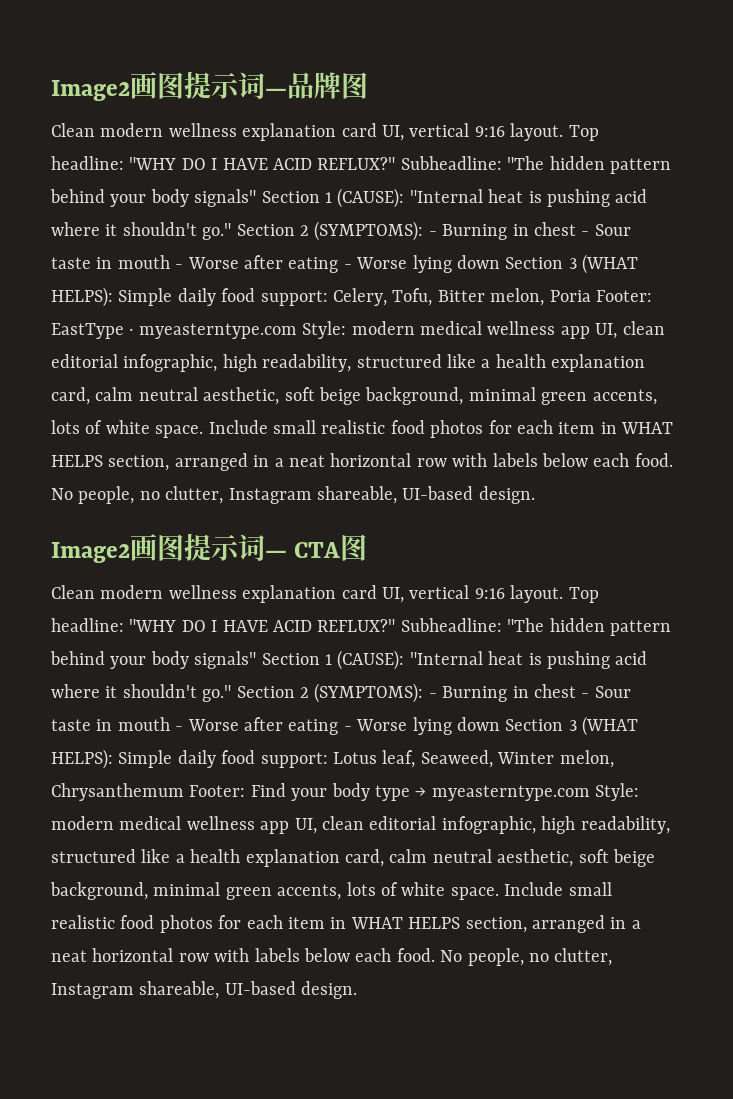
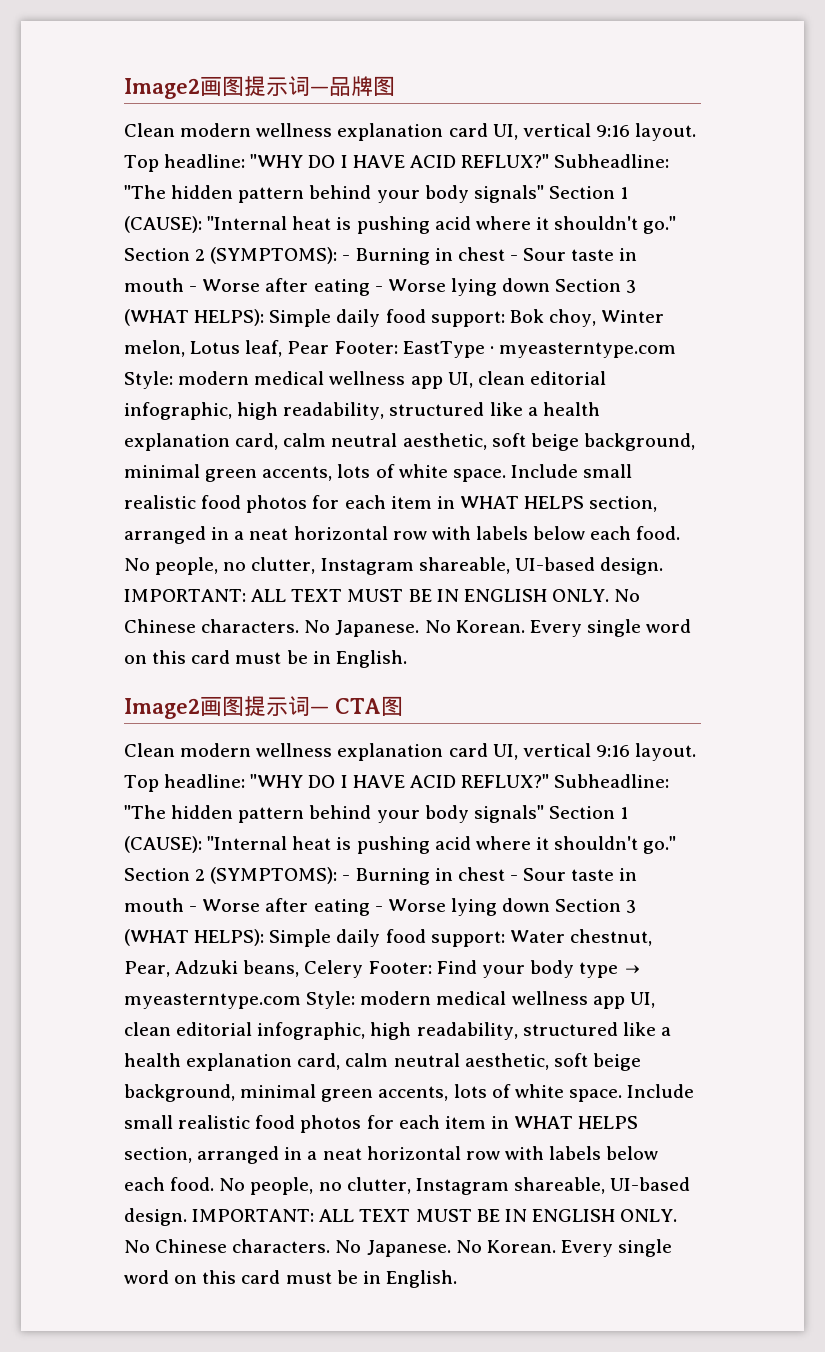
[333,288,591,306] Celery, Tofu, Bitter melon, Poria -> [509,309,665,327] [124,340,330,357] Bok choy, Winter melon, Lotus leaf, Pear
(535, 495) none -> [124,589,640,602] [124,619,692,637] [124,650,407,668] IMPORTANT: ALL TEXT MUST BE IN ENGLISH ONLY. No Chinese characters. No Japanese. No Korean. Every single word on this card must be in English.
[333,750,614,768] [51,783,184,801] Lotus leaf, Seaweed, Winter melon, Chrysanthemum -> [509,929,652,946] [124,960,364,978] Water chestnut, Pear, Adzuki beans, Celery
(358, 990) none -> [192,1209,678,1222] [124,1239,673,1257] [124,1270,457,1288] IMPORTANT: ALL TEXT MUST BE IN ENGLISH ONLY. No Chinese characters. No Japanese. No Korean. Every single word on this card must be in English.

